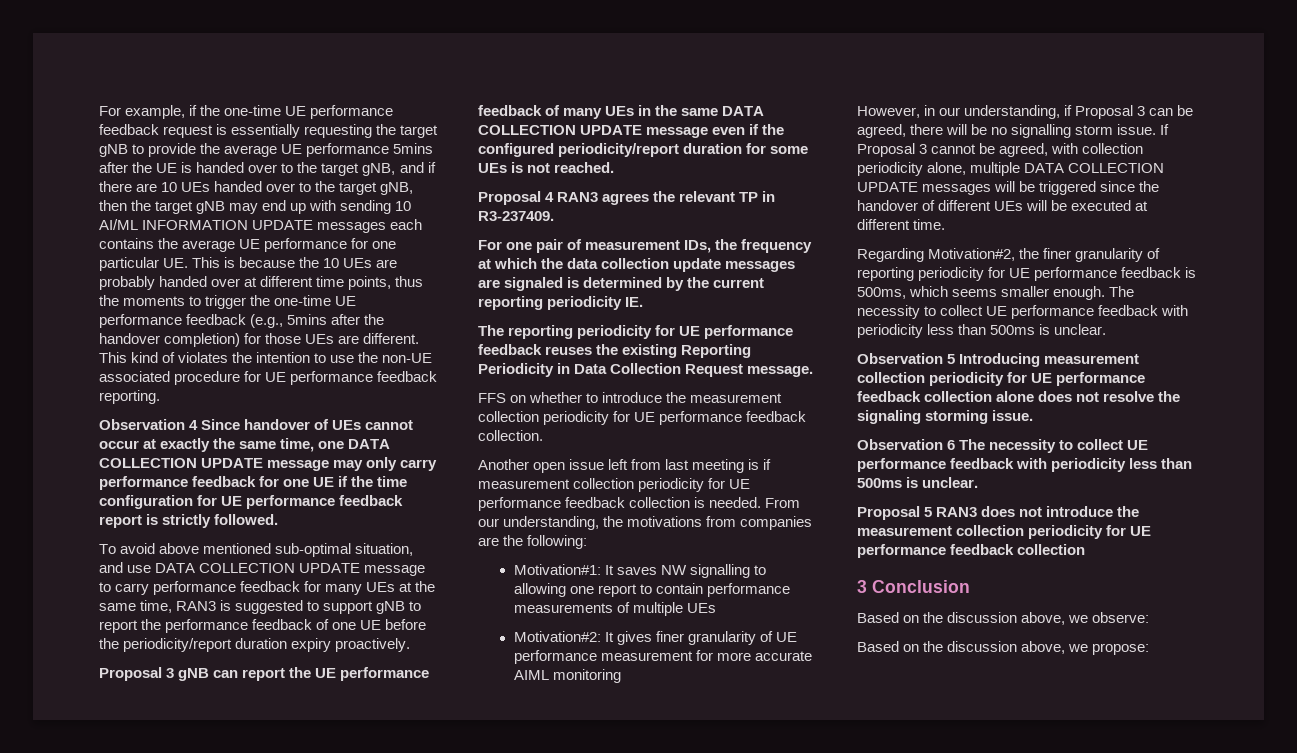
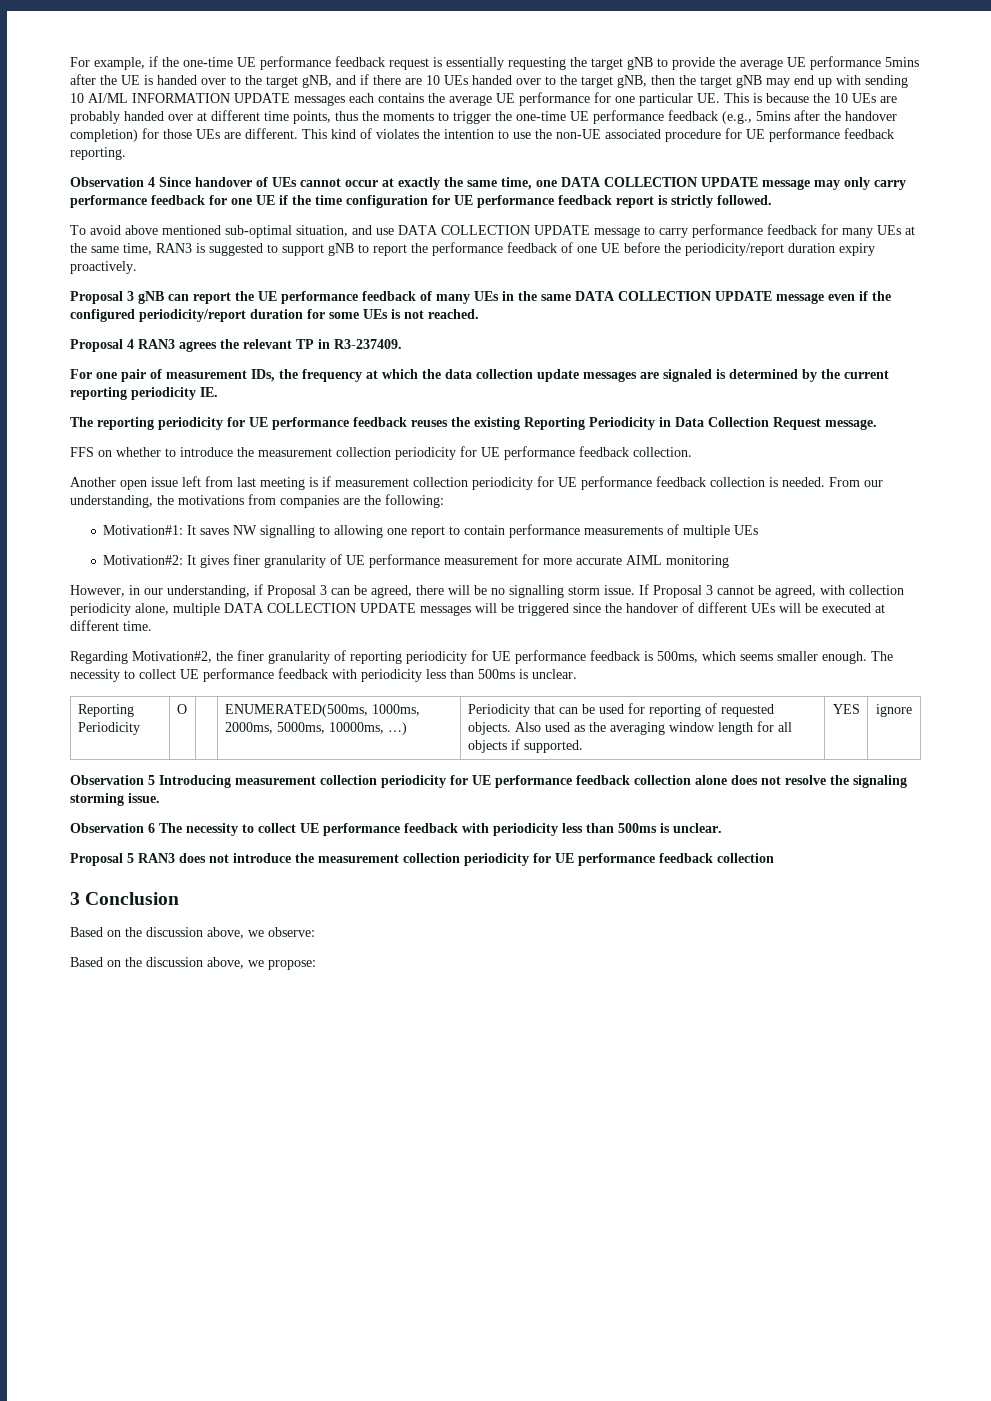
(1107, 329) none -> [77,704,134,717] [77,722,140,735] [176,704,187,714] [224,704,420,717] [224,722,407,735] [467,703,774,717] [467,721,792,735] [467,739,583,753] [832,704,860,714] [876,704,912,717] // Reporting Periodicity | O | | ENUMERATED(500ms, 1000ms, 2000ms, 5000ms, 10000ms, …) | Periodicity that can be used for reporting of requested objects. Also used as the averaging window length for all objects if supported. | YES | ignore

